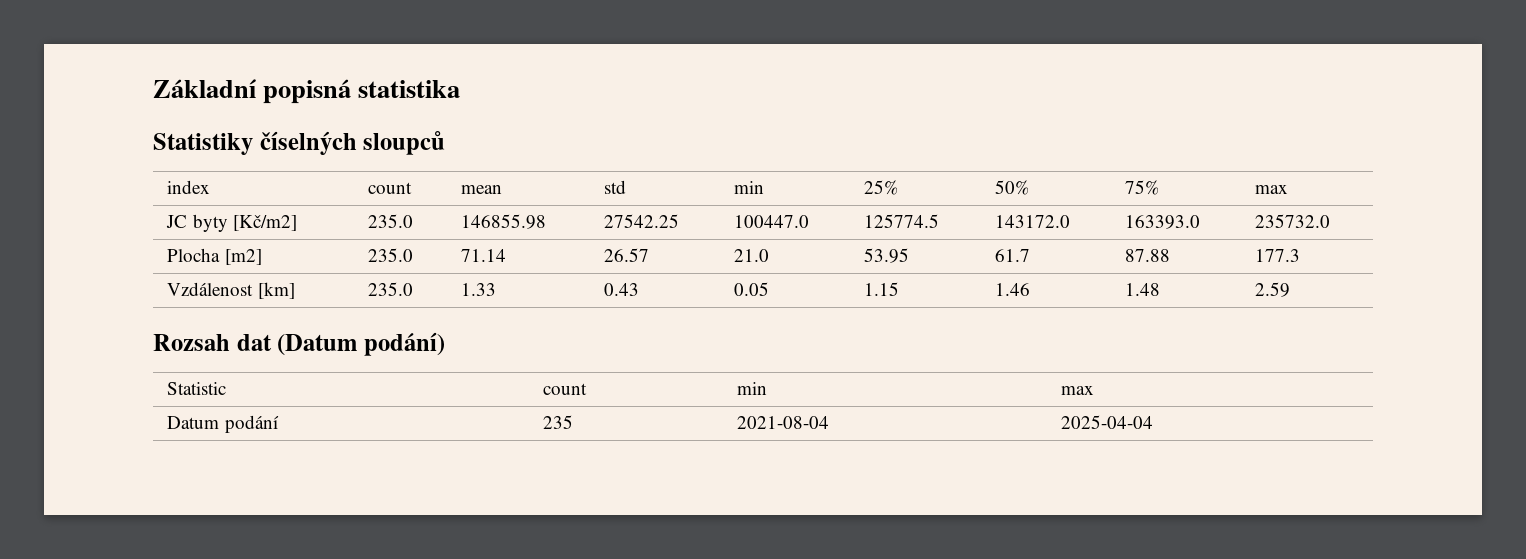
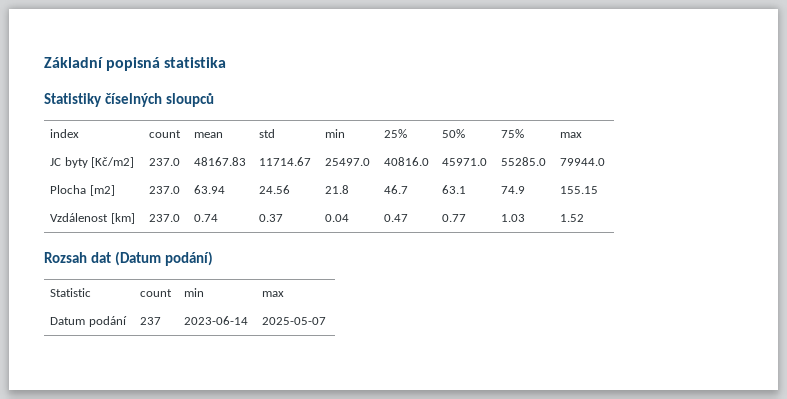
[368,214,414,228] [461,214,547,229] [604,214,680,228] [734,215,810,228] [864,214,940,228] [995,215,1071,228] [1125,215,1201,229] [1255,214,1331,228] [167,248,262,265] [368,248,414,262] [461,249,507,262] [604,248,650,262] [734,249,770,262] [864,248,910,263] [995,249,1031,262] [1125,249,1171,262] [1255,249,1301,262] [167,282,295,299] [368,282,414,296] [461,283,497,296] [604,283,640,296] [734,282,770,296] [864,282,900,296] [995,283,1031,296] [1125,283,1161,296] [1255,282,1291,297] 235.0 | 146855.98 | 27542.25 | 100447.0 | 125774.5 | 143172.0 | 163393.0 | 235732.0 // Plocha [m2] | 235.0 | 71.14 | 26.57 | 21.0 | 53.95 | 61.7 | 87.88 | 177.3 // Vzdálenost [km] | 235.0 | 1.33 | 0.43 | 0.05 | 1.15 | 1.46 | 1.48 | 2.59 -> [149,158,181,166] [194,157,247,166] [259,157,312,166] [325,158,371,166] [384,157,430,166] [442,158,488,166] [501,157,547,166] [560,158,606,166] [50,185,115,196] [149,186,181,194] [194,185,226,194] [259,185,291,194] [325,185,350,194] [384,185,409,194] [442,185,467,194] [501,186,526,194] [560,186,599,194] [50,213,135,224] [149,214,181,222] [194,214,219,222] [259,214,284,222] [325,214,350,222] [384,214,409,222] [442,214,467,222] [501,214,526,222] [560,214,585,222] 237.0 | 48167.83 | 11714.67 | 25497.0 | 40816.0 | 45971.0 | 55285.0 | 79944.0 // Plocha [m2] | 237.0 | 63.94 | 24.56 | 21.8 | 46.7 | 63.1 | 74.9 | 155.15 // Vzdálenost [km] | 237.0 | 0.74 | 0.37 | 0.04 | 0.47 | 0.77 | 1.03 | 1.52
[543,415,574,429] [737,416,830,429] [1061,415,1154,429] 235 | 2021-08-04 | 2025-04-04 -> [140,317,162,325] [184,316,249,325] [262,317,327,325] 237 | 2023-06-14 | 2025-05-07

